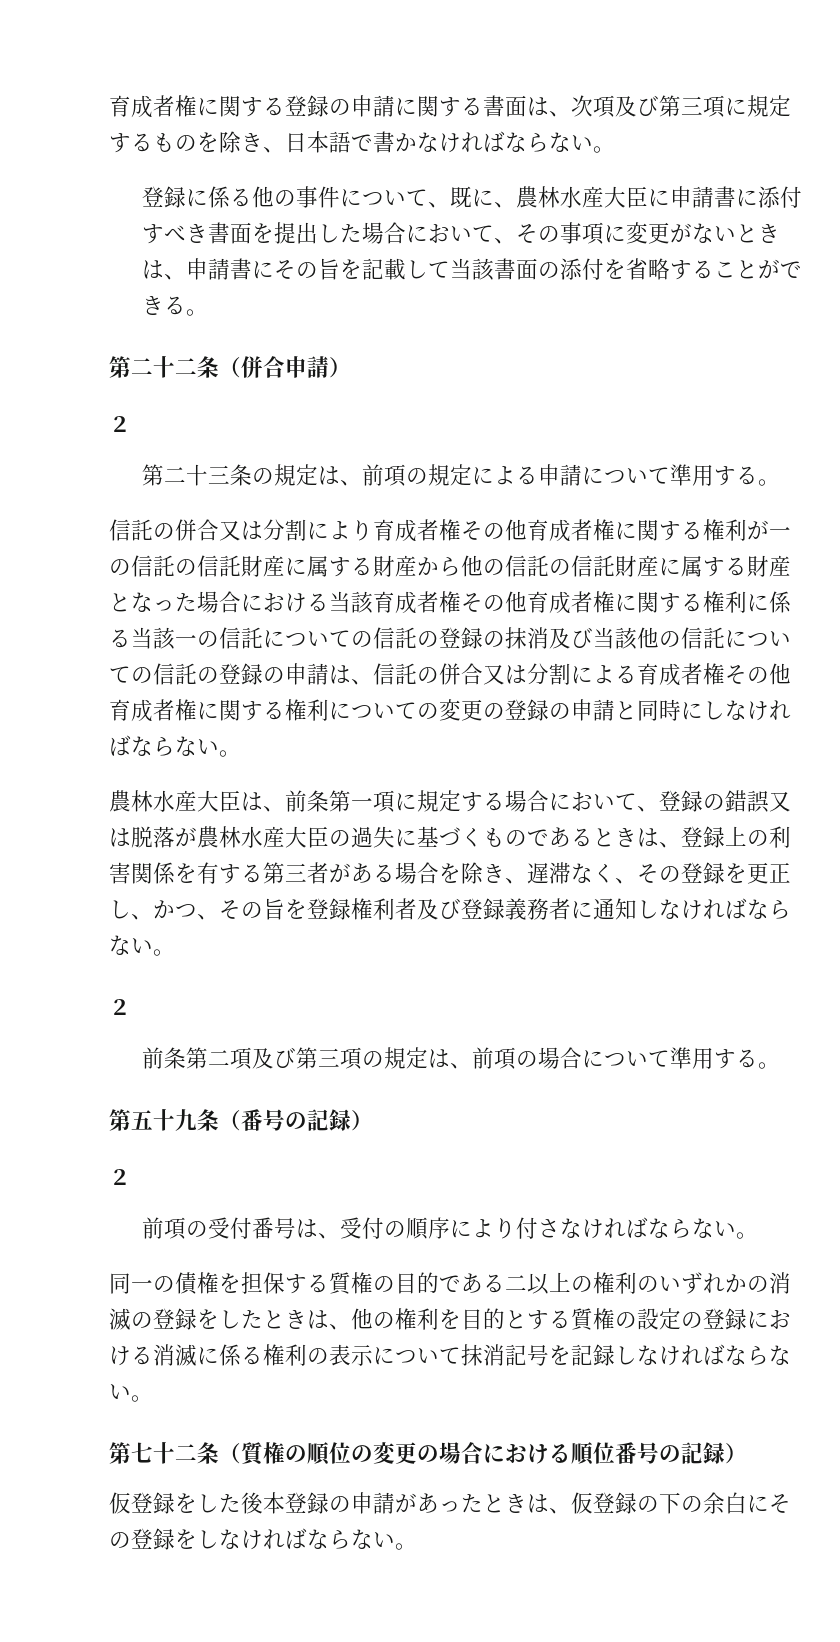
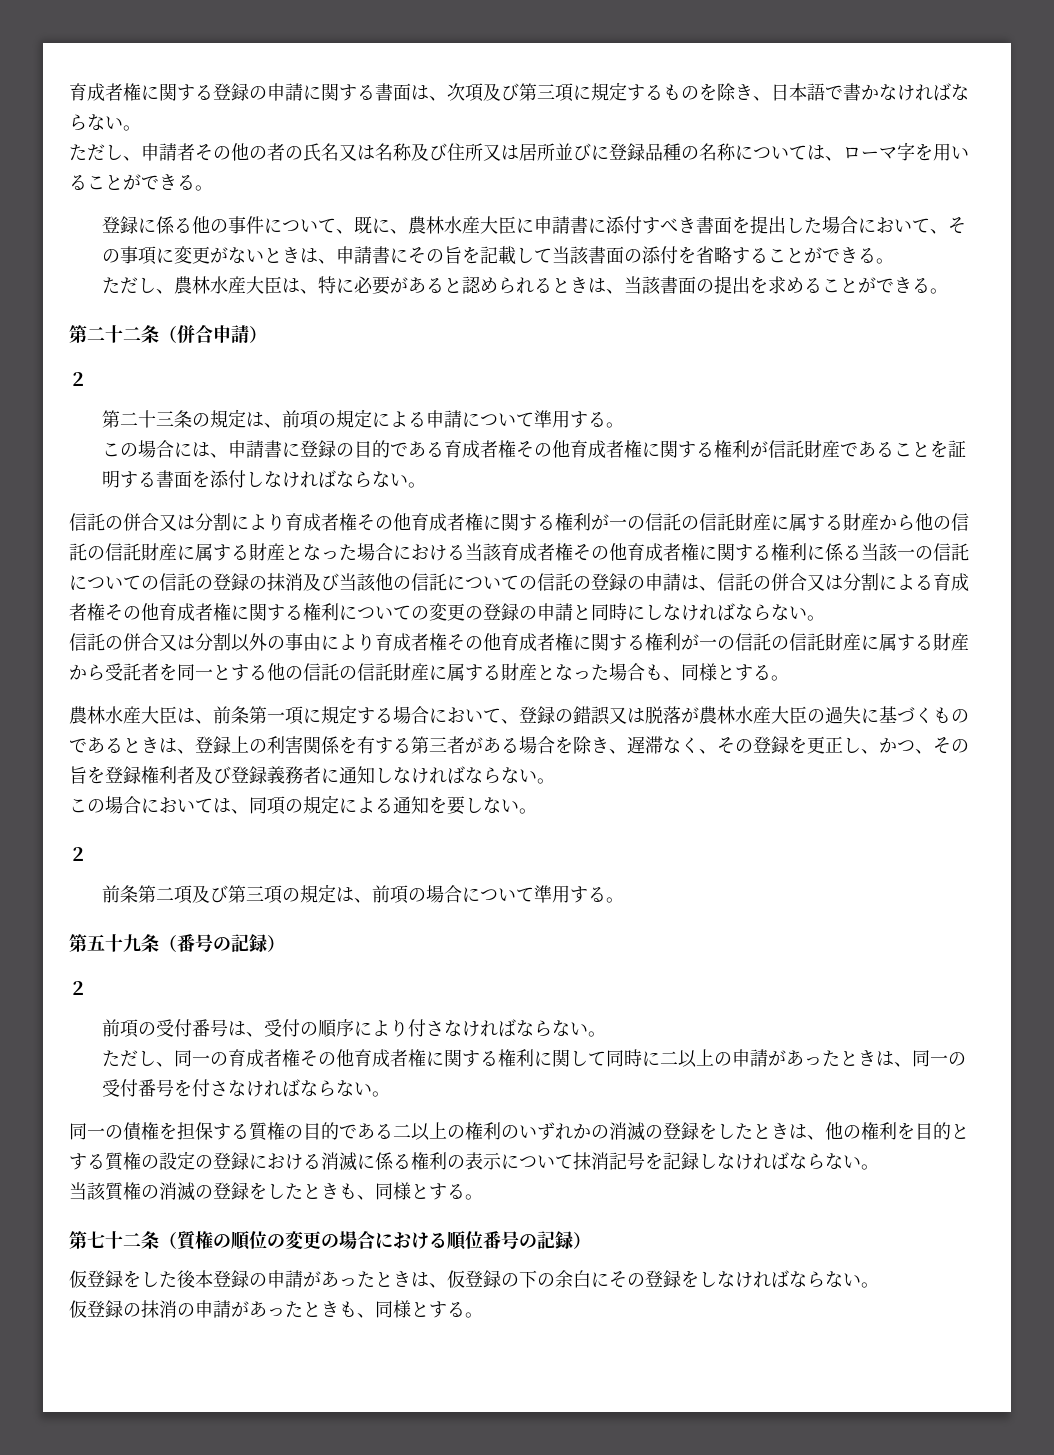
(615, 149) none -> [69,142,969,162] [69,174,213,191] // ただし、申請者その他の者の氏名又は名称及び住所又は居所並びに登録品種の名称については、ローマ字を用いることができる。
(208, 312) none -> [101,276,948,295] // ただし、農林水産大臣は、特に必要があると認められるときは、当該書面の提出を求めることができる。
(780, 482) none -> [101,440,966,458] [101,470,426,488] // この場合には、申請書に登録の目的である育成者権その他育成者権に関する権利が信託財産であることを証明する書面を添付しなければならない。
(241, 753) none -> [69,633,969,652] [69,663,789,681] // 信託の併合又は分割以外の事由により育成者権その他育成者権に関する権利が一の信託の信託財産に属する財産から受託者を同一とする他の信託の信託財産に属する財産となった場合も、同様とする。
(175, 952) none -> [69,795,537,815] // この場合においては、同項の規定による通知を要しない。
(758, 1235) none -> [101,1049,966,1068] [101,1079,390,1097] // ただし、同一の育成者権その他育成者権に関する権利に関して同時に二以上の申請があったときは、同一の受付番号を付さなければならない。
(153, 1398) none -> [69,1182,483,1201] // 当該質権の消滅の登録をしたときも、同様とする。
(417, 1546) none -> [69,1300,483,1318] // 仮登録の抹消の申請があったときも、同様とする。

